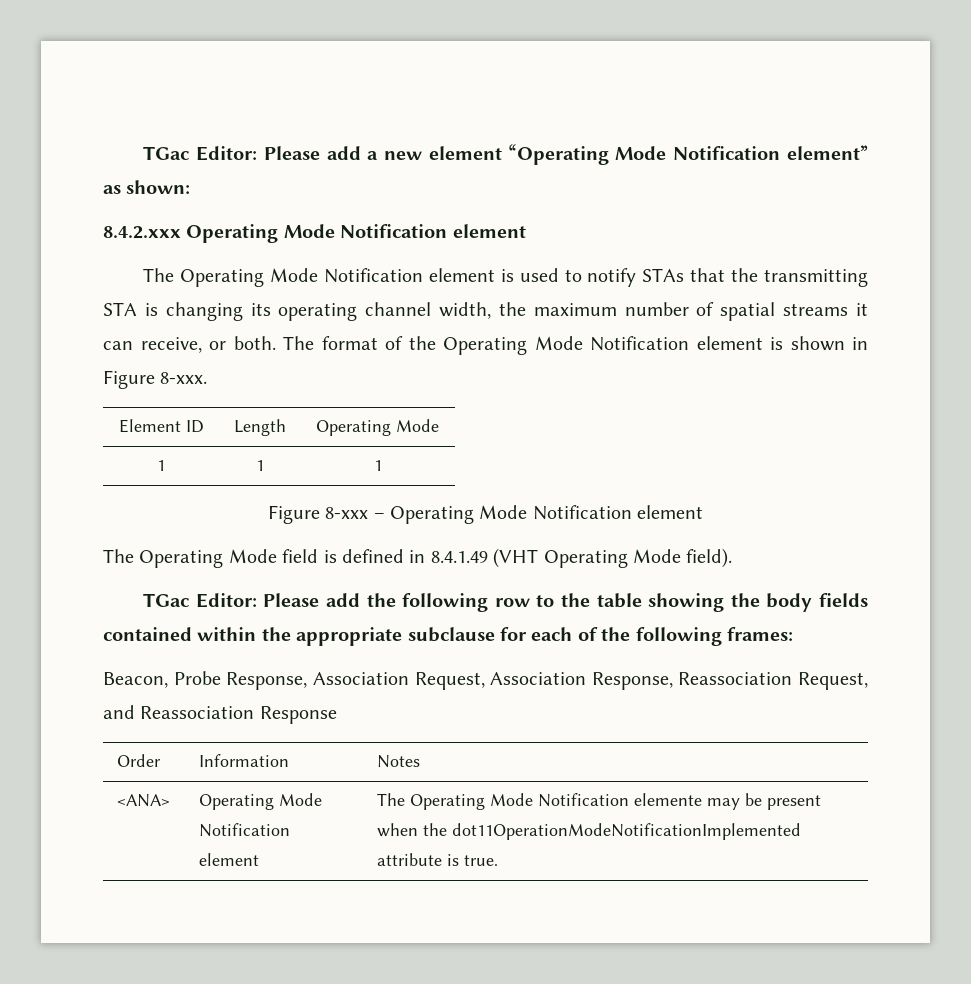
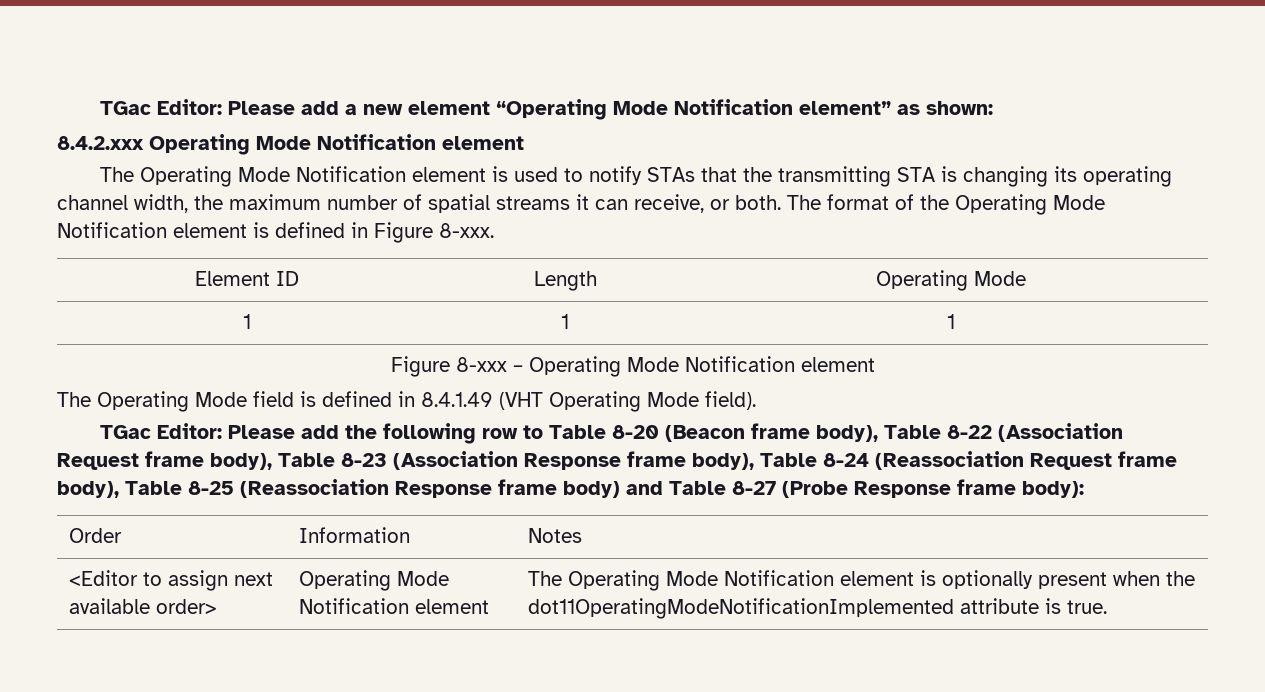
[790,336,845,351] shown -> [275,222,345,238] defined
[561,593,868,612] [103,627,793,646] [103,671,868,690] [103,705,337,724] the table showing the body fields contained within the appropriate subclause for each of the following frames: // Beacon, Probe Response, Association Request, Association Response, Reassociation Request, and Reassociation Response -> [549,423,1124,442] [57,451,1177,470] [57,479,1084,498] Table 8-20 (Beacon frame body), Table 8-22 (Association Request frame body), Table 8-23 (Association Response frame body), Table 8-24 (Reassociation Request frame body), Table 8-25 (Reassociation Response frame body) and Table 8-27 (Probe Response frame body):
[117,794,171,807] <ANA> -> [69,570,274,591] [69,598,218,614] <Editor to assign next available order>
[634,793,763,810] elemente may be -> [840,570,1034,589] element is optionally
[452,823,802,840] dot11OperationModeNotificationImplemented -> [528,598,955,619] dot11OperatingModeNotificationImplemented

